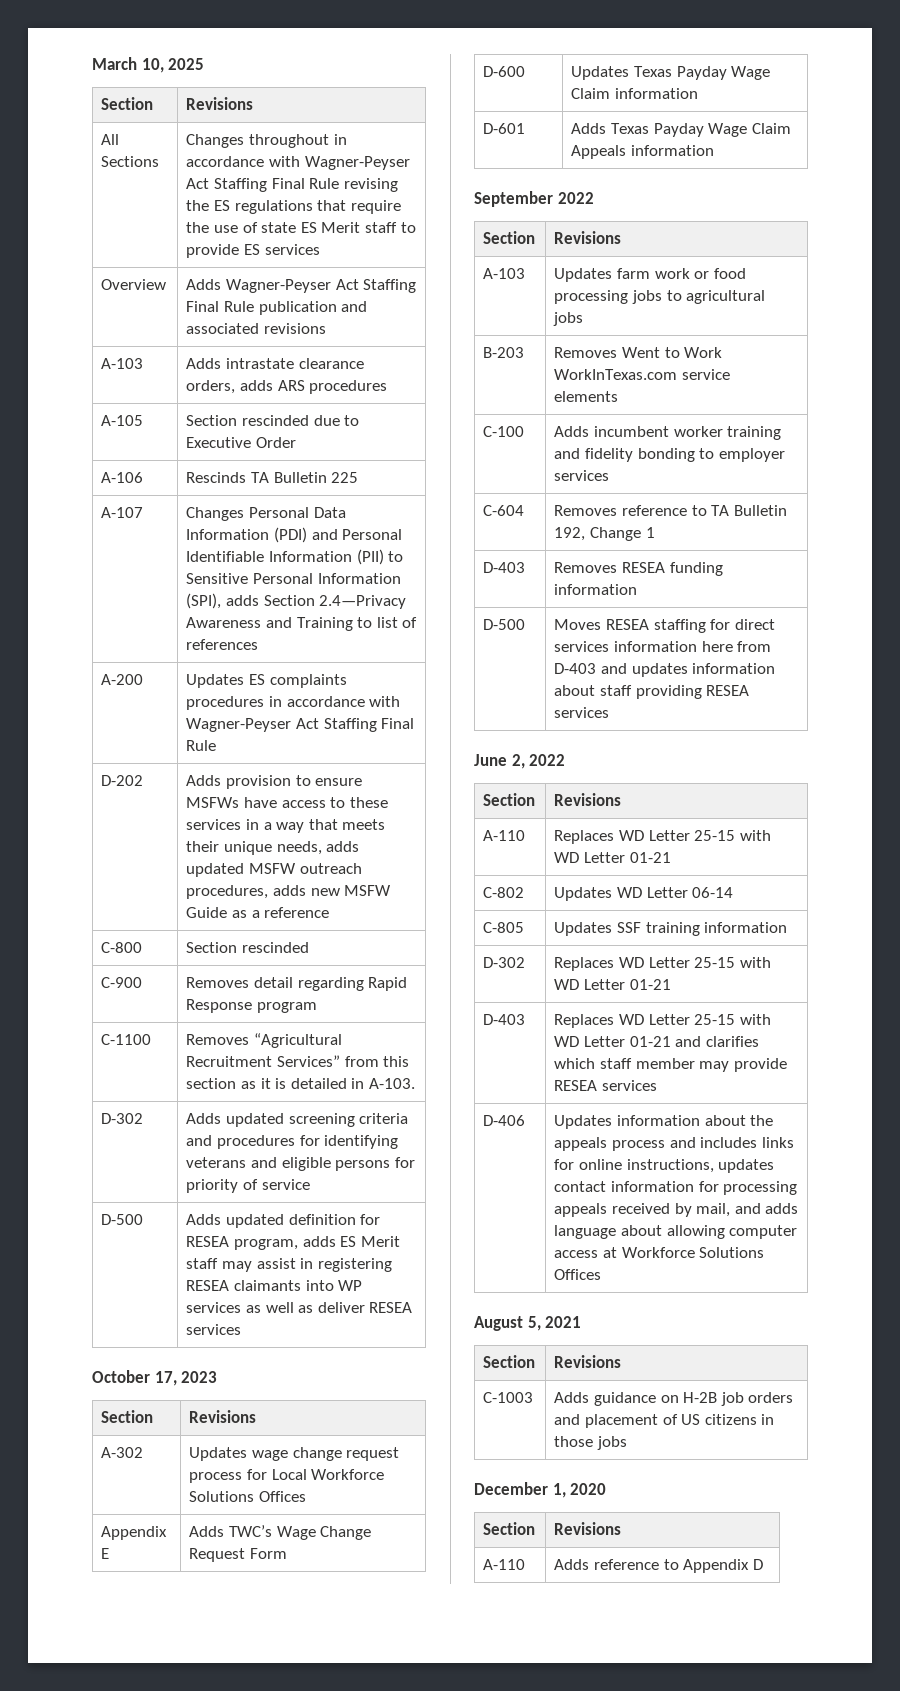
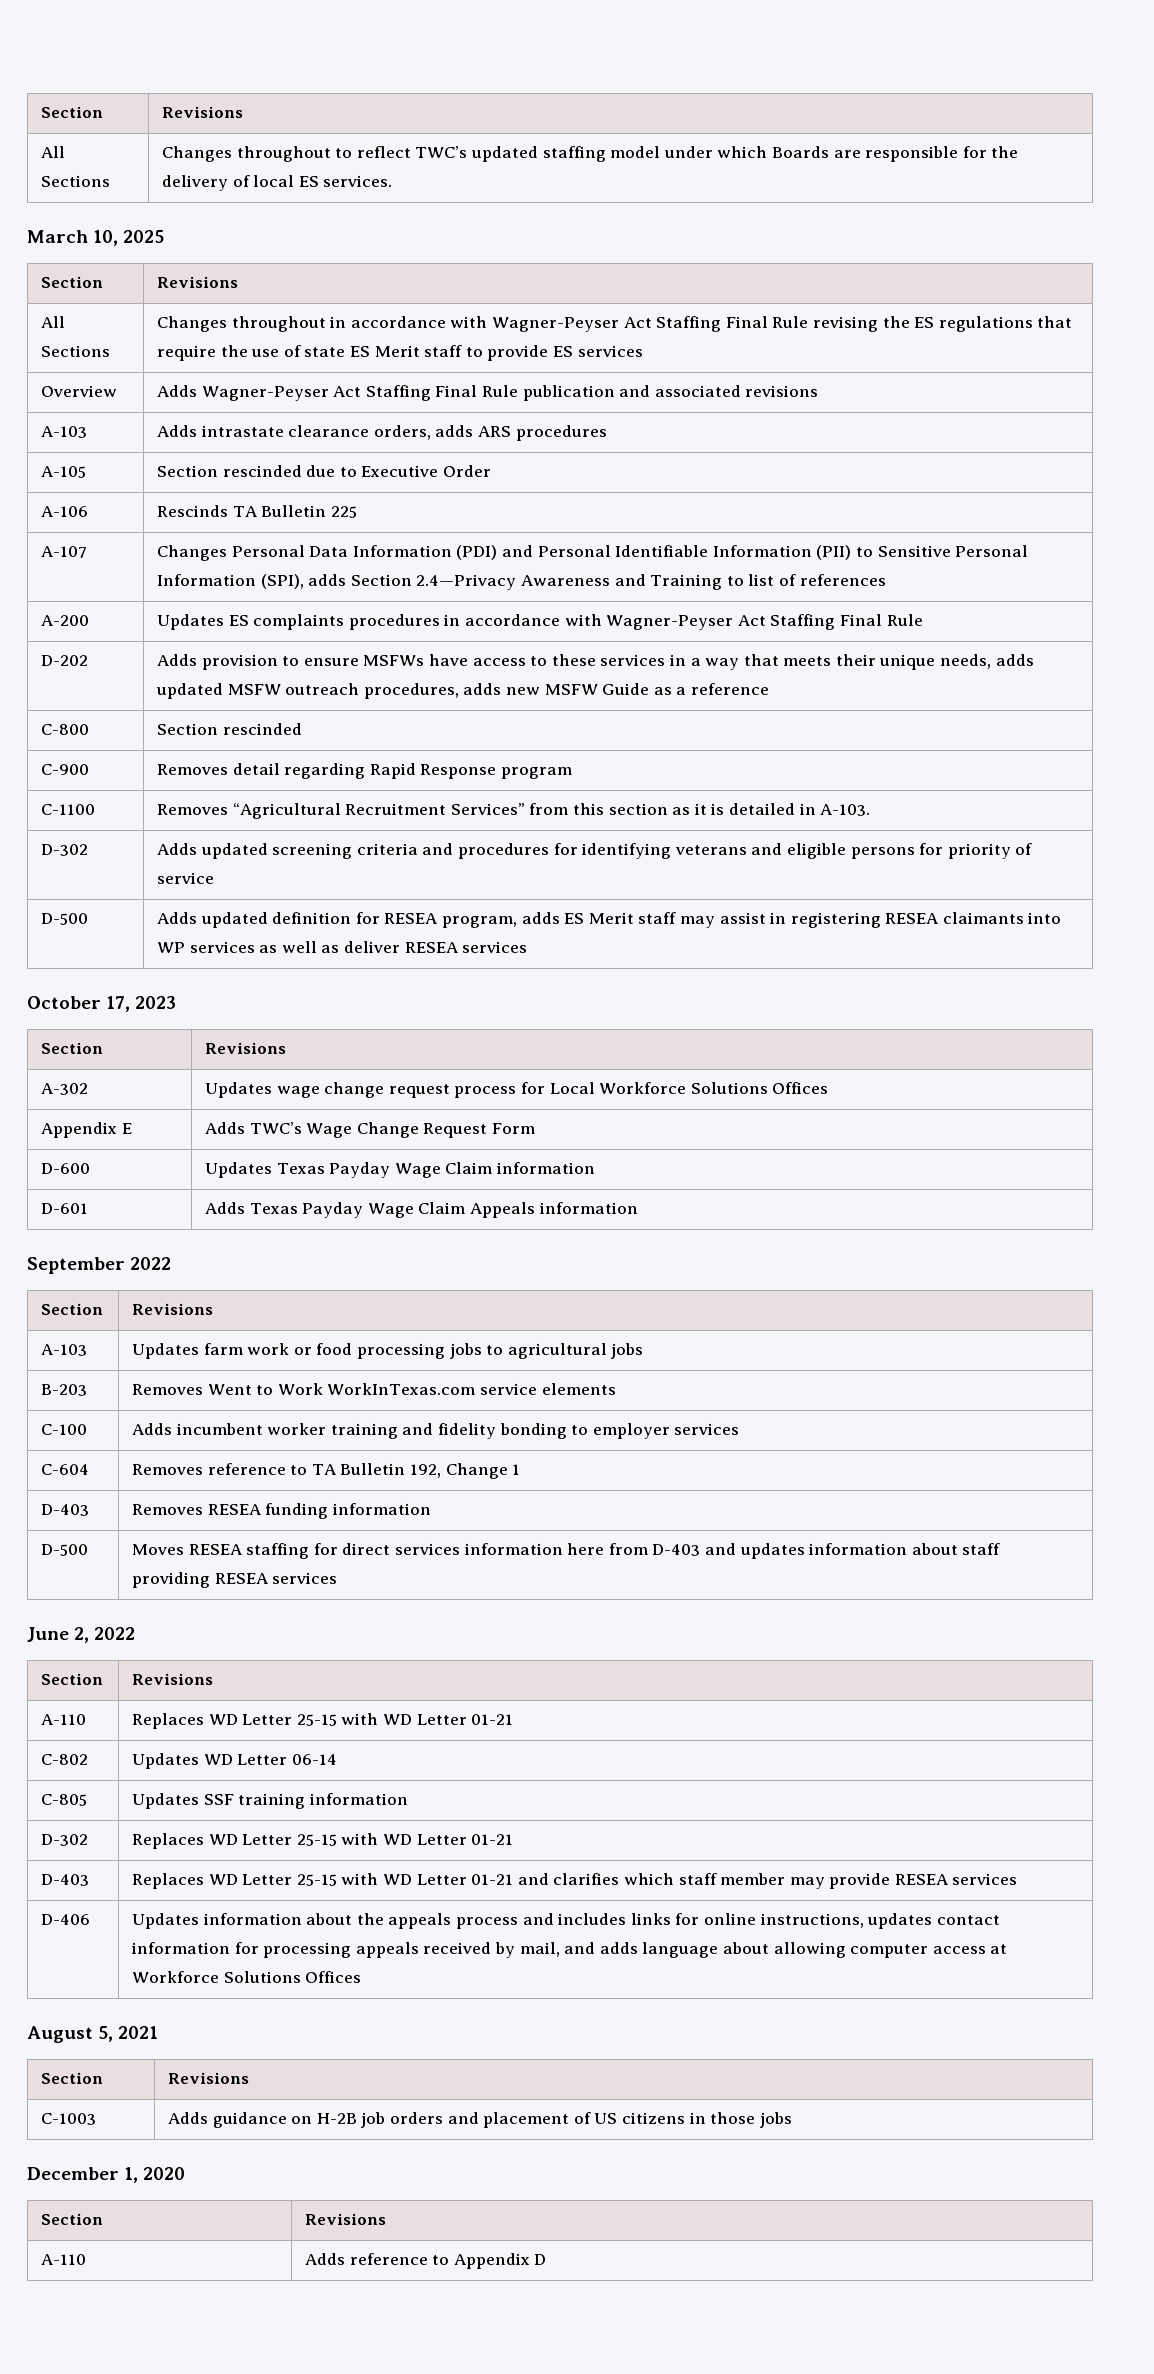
(92, 63) none -> [41,106,104,118] [162,106,244,118] [41,146,66,158] [41,175,111,187] [162,146,1019,162] [162,175,393,191] Section | Revisions // All Sections | Changes throughout to reflect TWC’s updated staffing model under which Boards are responsible for the delivery of local ES services. //

